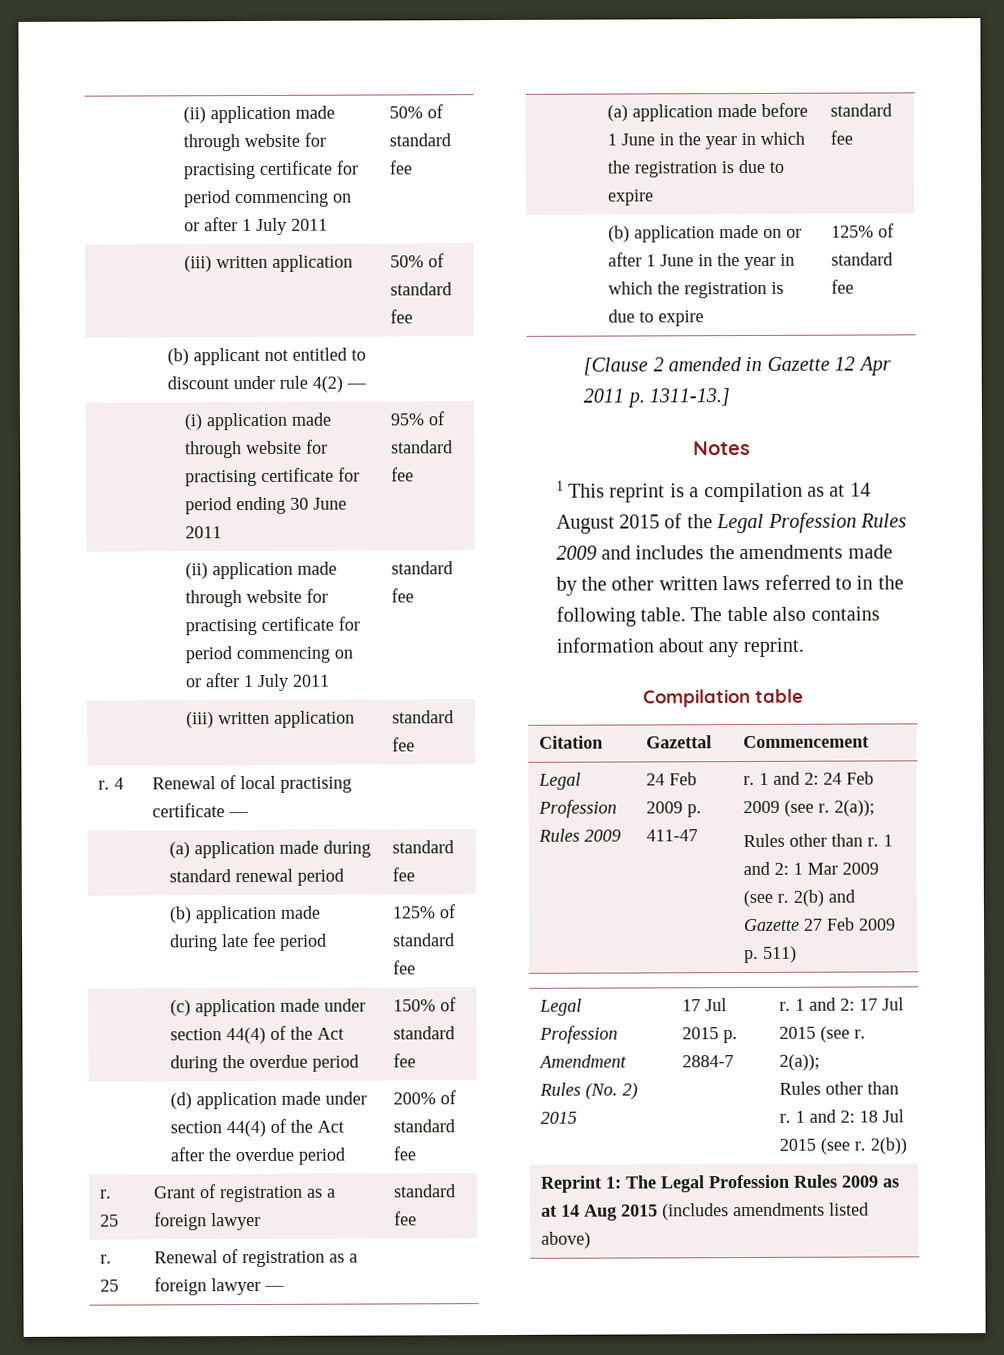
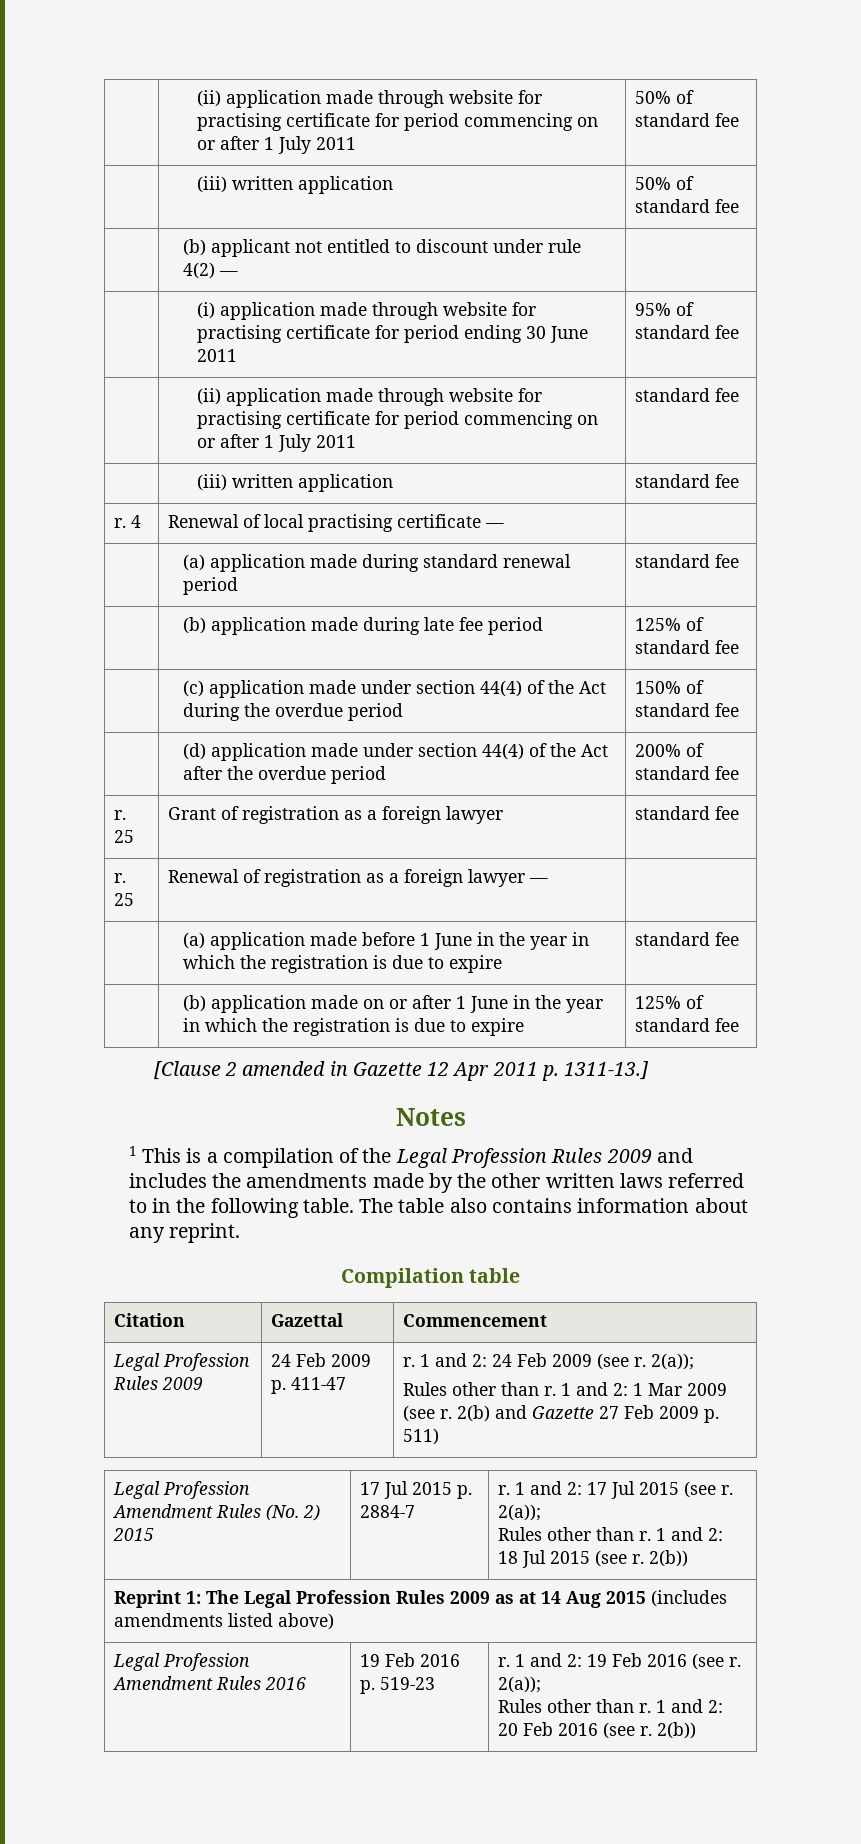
[609,483,666,503] reprint -> (182, 1155) none
[806,482,871,497] [555,514,660,534] as at 14 August 2015 -> (334, 1158) none
(592, 1240) none -> [112,1653,250,1671] [112,1676,306,1690] [359,1653,460,1667] [359,1677,435,1694] [497,1653,741,1670] [497,1676,541,1693] [497,1699,723,1713] [497,1722,696,1739] // Legal Profession Amendment Rules 2016 | 19 Feb 2016 p. 519-23 | r. 1 and 2: 19 Feb 2016 (see r. 2(a)); // Rules other than r. 1 and 2: 20 Feb 2016 (see r. 2(b))

